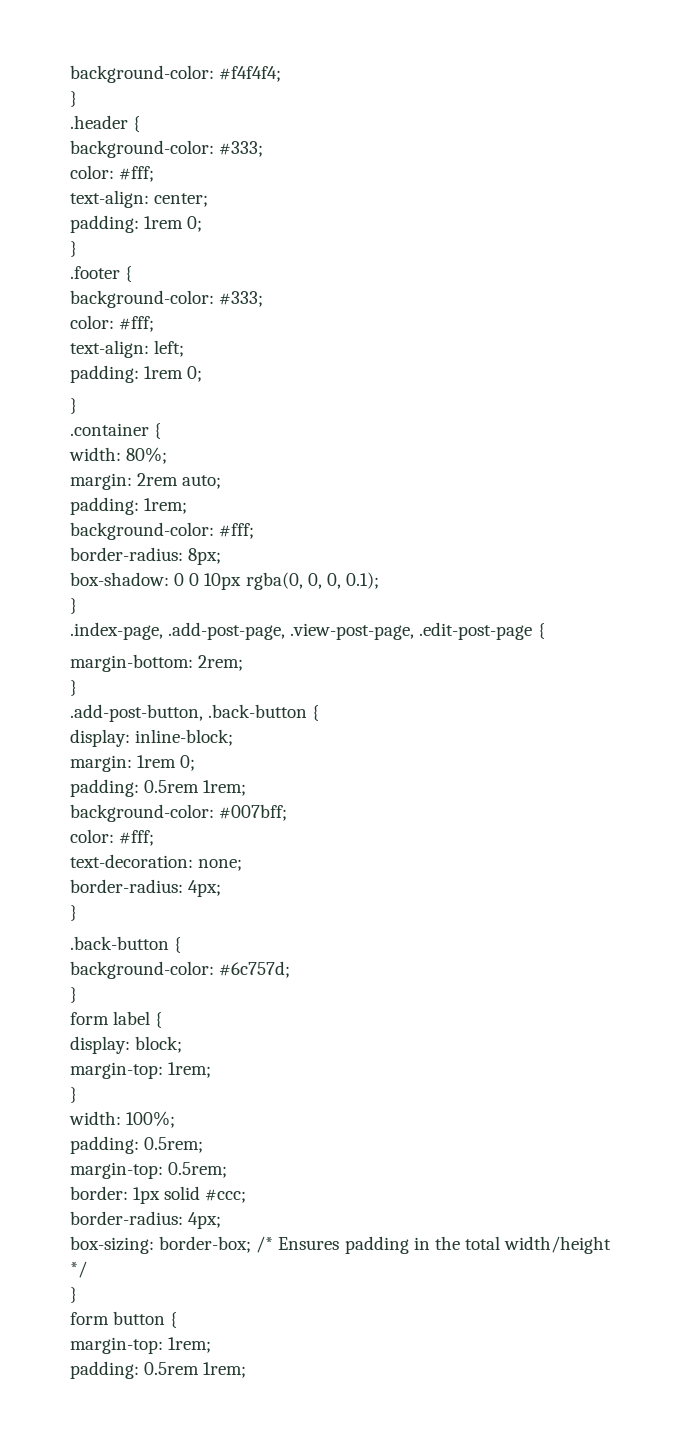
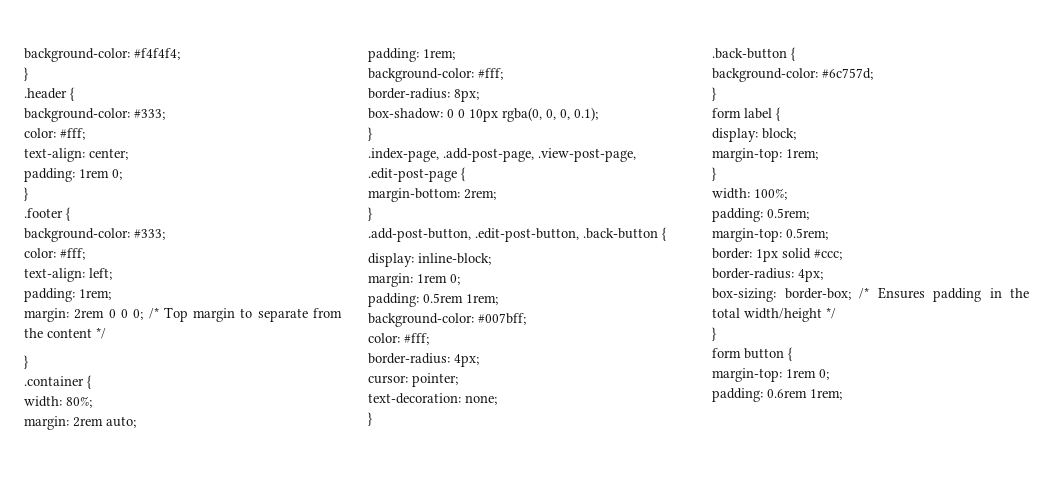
[144,366,203,382] 1rem 0; -> [79,289,111,300] [24,307,343,322] [24,327,106,339] 1rem; // margin: 2rem 0 0 0; /* Top margin to separate from the content */
(203, 713) none -> [475,228,579,242] .edit-post-button,
(155, 838) none -> [368,353,479,367] [368,373,458,387] // border-radius: 4px; // cursor: pointer;
[70,879,222,897] // border-radius: 4px; -> (497, 400) none
[168,1337,212,1353] [70,1361,200,1379] 1rem; // padding: 0.5rem -> [786,369,829,380] [712,388,807,402] 1rem 0; // padding: 0.6rem

